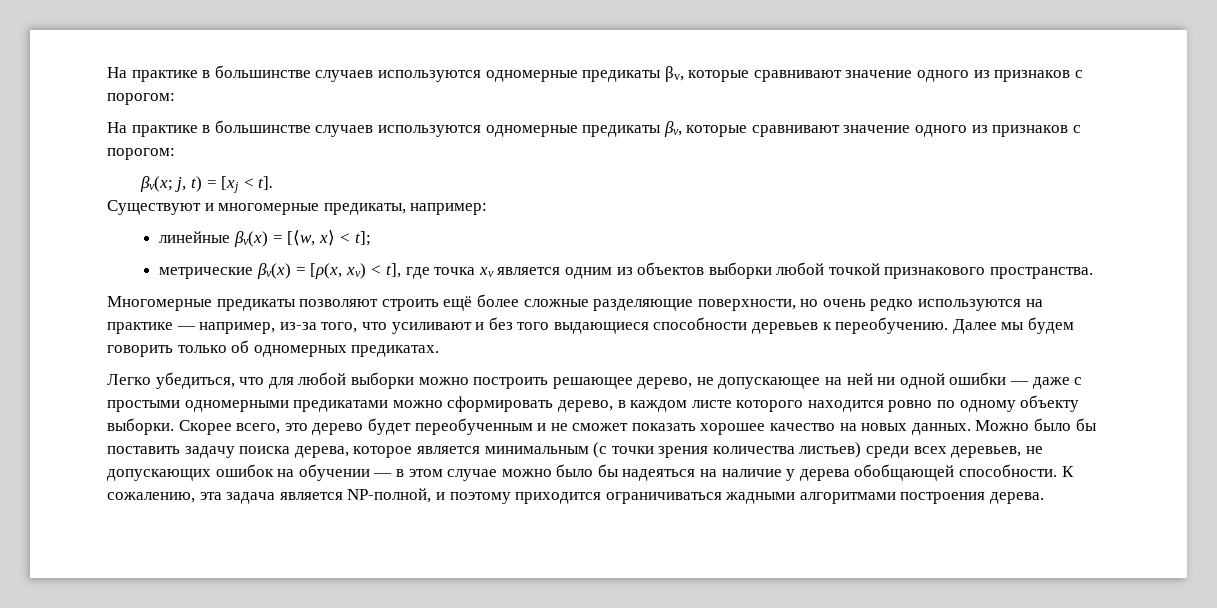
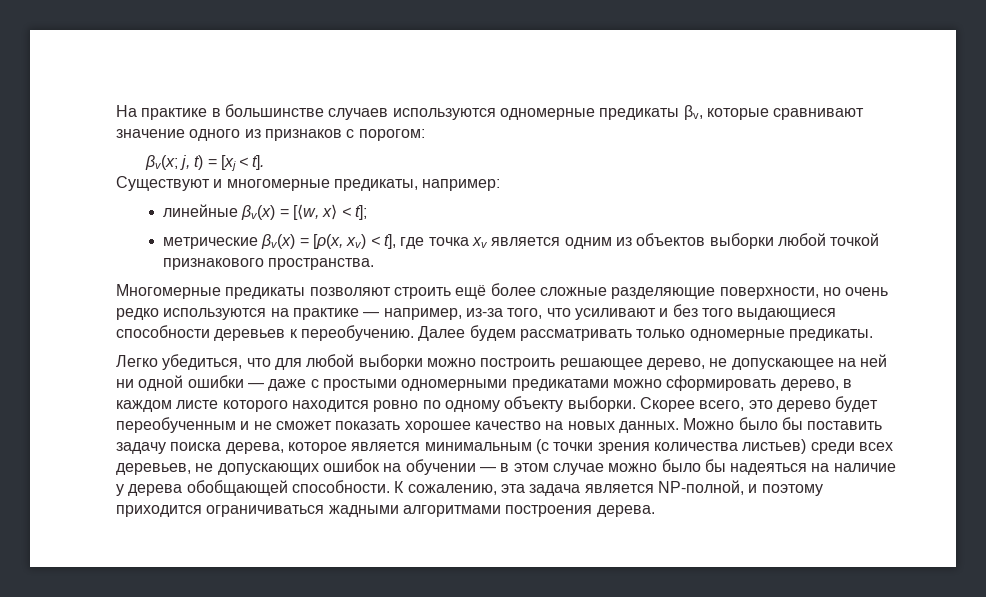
[107,120,1081,137] [107,148,175,160] // На практике в большинстве случаев используются одномерные предикаты βv, которые сравнивают значение одного из признаков с порогом: -> (425, 135) none
[1001,317,1075,334] [107,340,440,357] мы будем говорить только об одномерных предикатах. -> [469,325,873,341] будем рассматривать только одномерные предикаты.

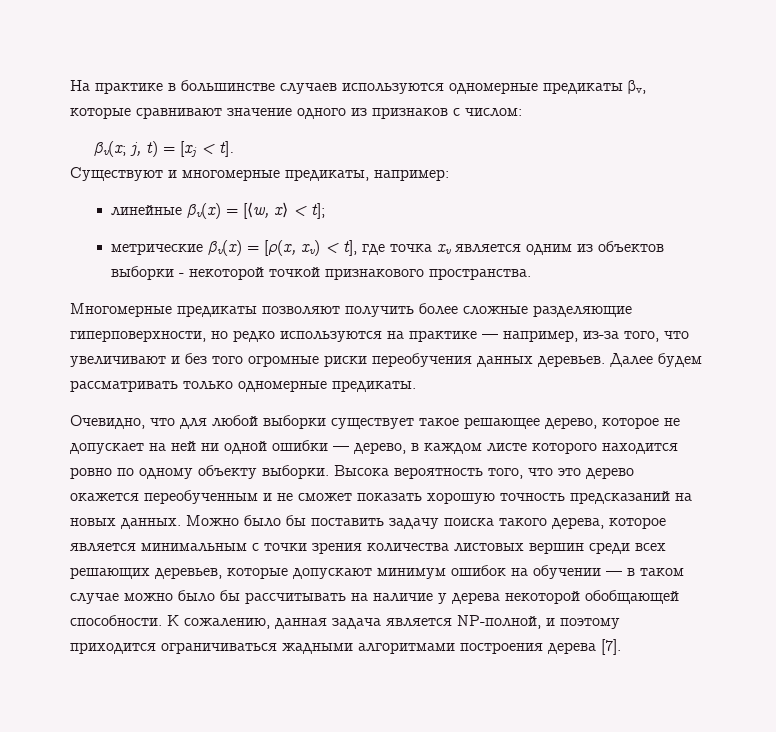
[358,129,425,141] порогом: -> [465,108,522,117] числом:
[777,233,826,246] любой -> [179,267,265,280] - некоторой
[393,285,487,299] строить ещё -> [345,306,414,317] получить
[719,287,889,299] поверхности, но очень -> [70,330,228,342] гиперповерхности, но
[574,308,656,320] усиливают -> [70,356,166,367] увеличивают
[737,308,837,320] [116,325,414,341] выдающиеся способности деревьев к переобучению. -> [248,353,605,367] огромные риски переобучения данных деревьев.
[116,354,243,370] Легко убедиться, -> [70,415,145,429] Очевидно,
[426,358,834,370] можно построить решающее дерево, не допускающее -> [331,417,680,429] [70,443,144,454] существует такое решающее дерево, которое не допускает
[268,375,777,391] даже с простыми одномерными предикатами можно сформировать -> (349, 448) none
[639,397,745,412] Скорее всего, -> [334,465,553,479] Высока вероятность того, что
[835,396,879,412] будет -> [70,493,139,501] окажется
[404,421,541,433] хорошее качество -> [427,491,670,504] хорошую точность предсказаний
(222, 446) none -> [499,518,547,526] такого
[535,439,549,454] (с -> [252,543,259,551] с
[742,439,893,454] [116,463,319,475] листьев) среди всех деревьев, не допускающих -> [454,542,666,554] [70,567,446,579] листовых вершин среди всех решающих деревьев, которые допускают минимум
[513,463,549,472] этом -> [640,568,684,576] таком
[730,463,808,475] надеяться -> [245,592,346,604] рассчитывать
(183, 490) none -> [505,591,580,604] некоторой
[500,484,525,493] эта -> [275,618,327,629] данная
[596,505,655,517] дерева. -> [548,639,621,655] дерева [7].

